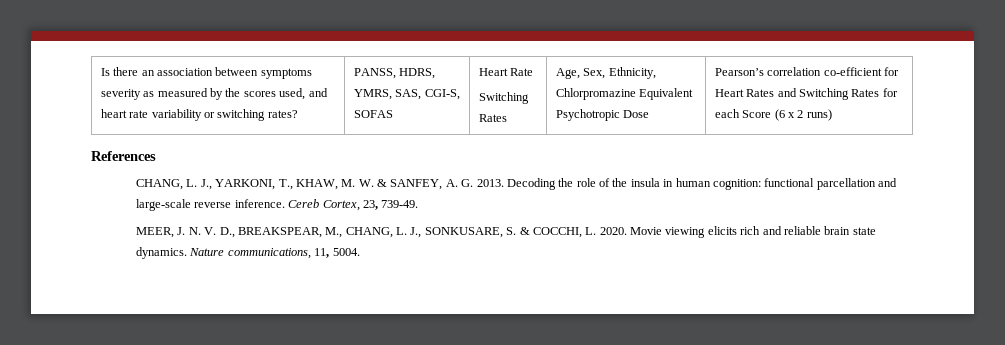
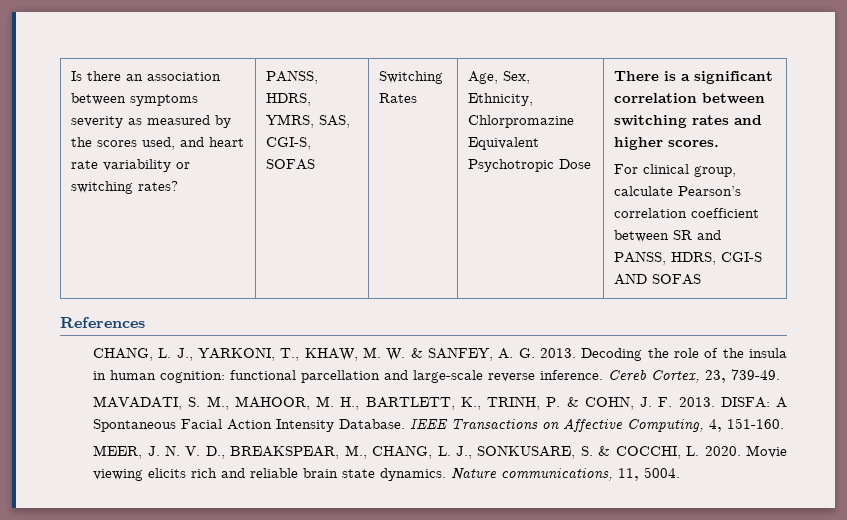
[478,68,534,76] Heart Rate // -> (316, 164) none
[714,67,900,76] [714,88,898,100] [714,109,832,121] Pearson’s correlation co-efficient for Heart Rates and Switching Rates for each Score (6 x 2 runs) -> [614,71,774,84] [614,93,766,104] [614,115,763,128] [614,137,720,150] [614,164,737,177] [614,186,742,196] [614,208,760,218] [614,230,722,242] [614,251,763,265] [614,273,702,285] There is a significant correlation between switching rates and higher scores. // For clinical group, calculate Pearson’s correlation coefficient between SR and PANSS, HDRS, CGI-S AND SOFAS
(419, 204) none -> [93,396,788,410] [93,418,785,432] // MAVADATI, S. M., MAHOOR, M. H., BARTLETT, K., TRINH, P. & COHN, J. F. 2013. DISFA: A Spontaneous Facial Action Intensity Database. IEEE Transactions on Affective Computing, 4, 151-160.

